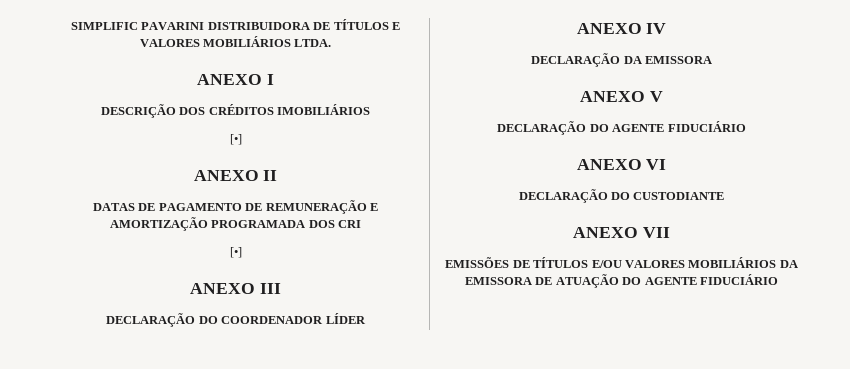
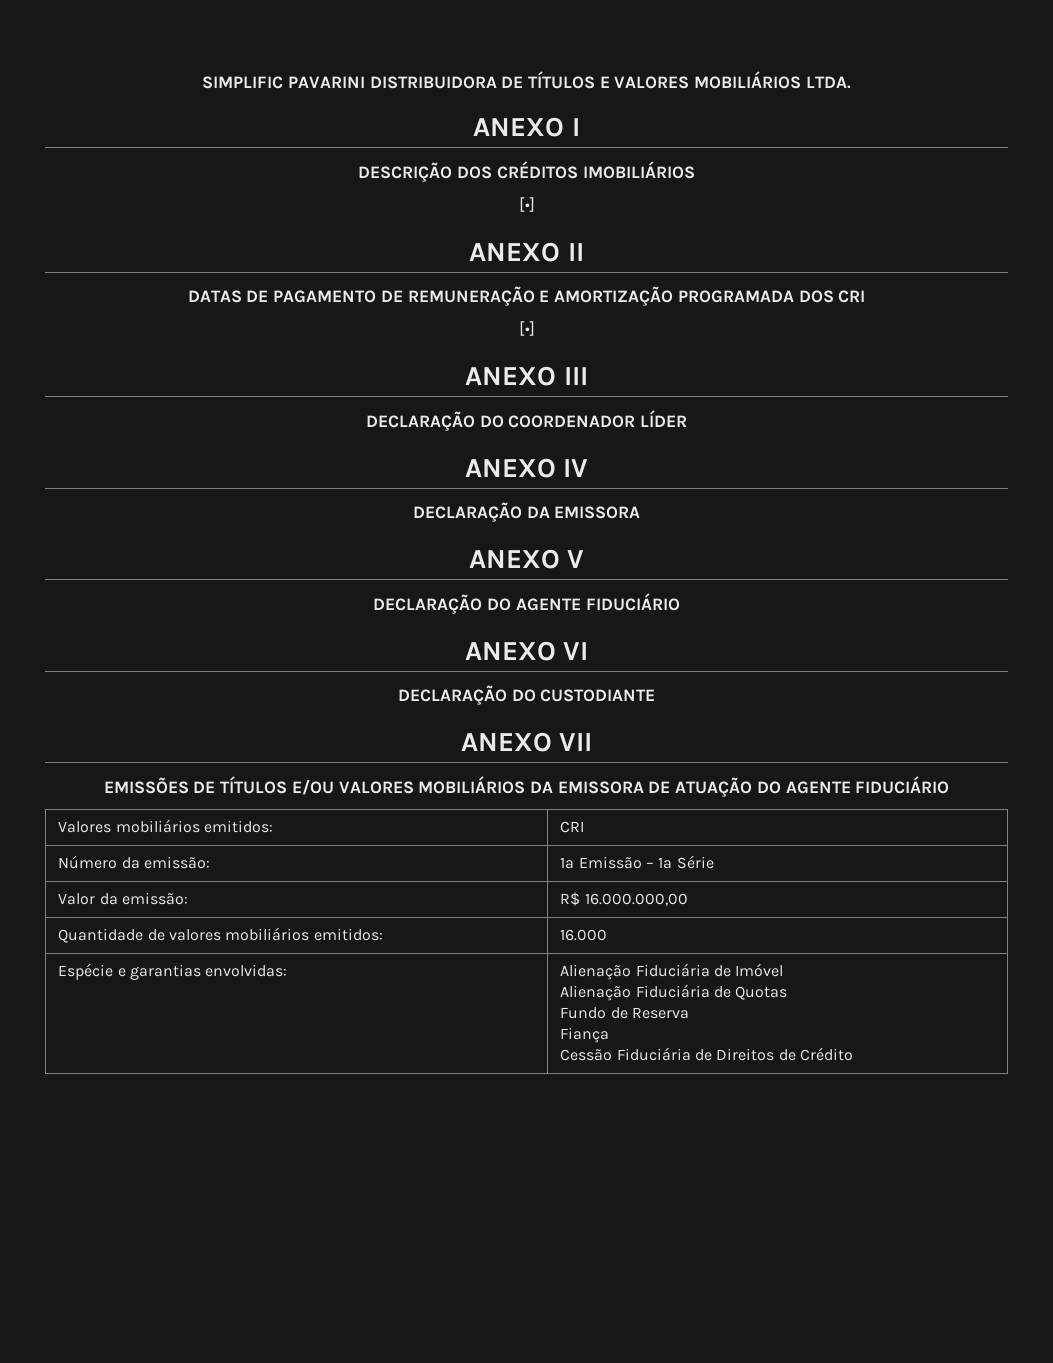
(778, 279) none -> [58,819,273,833] [560,821,585,833] [58,855,210,869] [560,855,714,869] [58,892,188,905] [560,892,688,906] [58,927,383,943] [560,929,608,941] [58,963,288,980] [560,963,784,980] [560,984,788,1001] [560,1007,689,1019] [560,1027,610,1043] [560,1047,853,1061] // Valores mobiliários emitidos: | CRI // Número da emissão: | 1ª Emissão – 1ª Série // Valor da emissão: | R$ 16.000.000,00 // Quantidade de valores mobiliários emitidos: | 16.000 // Espécie e garantias envolvidas: | Alienação Fiduciária de Imóvel // Alienação Fiduciária de Quotas // Fundo de Reserva // Fiança // Cessão Fiduciária de Direitos de Crédito

